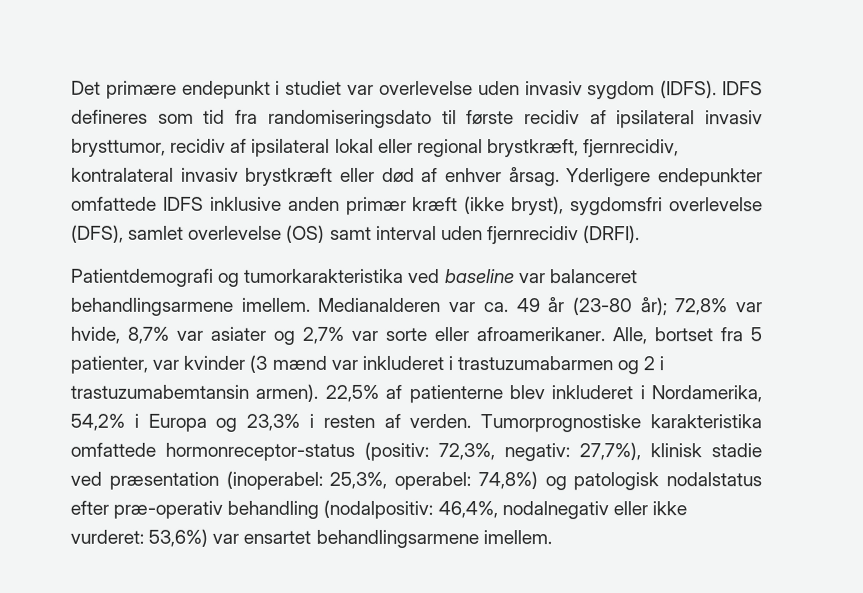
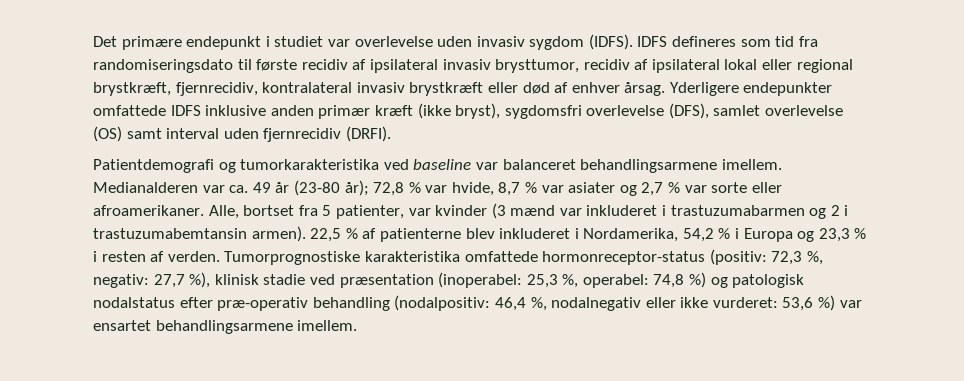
[674,298,763,316] [70,326,169,344] 72,8% var hvide, 8,7% -> [373,182,538,196] 72,8 % var hvide, 8,7 %
[302,326,344,344] 2,7% -> [641,182,681,196] 2,7 %
[324,384,379,402] 22,5% -> [310,228,358,242] 22,5 %
[70,413,125,431] 54,2% -> [682,228,731,242] 54,2 %
[246,413,301,431] 23,3% -> [818,228,867,242] 23,3 %
[438,442,641,462] 72,3%, negativ: 27,7%), -> [771,251,823,265] [93,272,211,288] 72,3 %, negativ: 27,7 %),
[329,471,538,491] 25,3%, operabel: 74,8%) -> [526,272,707,288] 25,3 %, operabel: 74,8 %)
[437,501,498,519] 46,4%, -> [494,297,547,311] 46,4 %,
[148,528,209,547] 53,6%) -> [782,295,836,311] 53,6 %)

